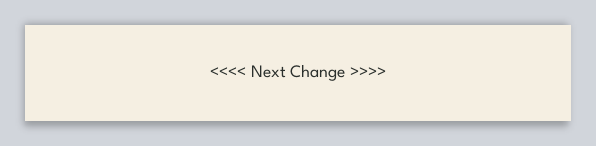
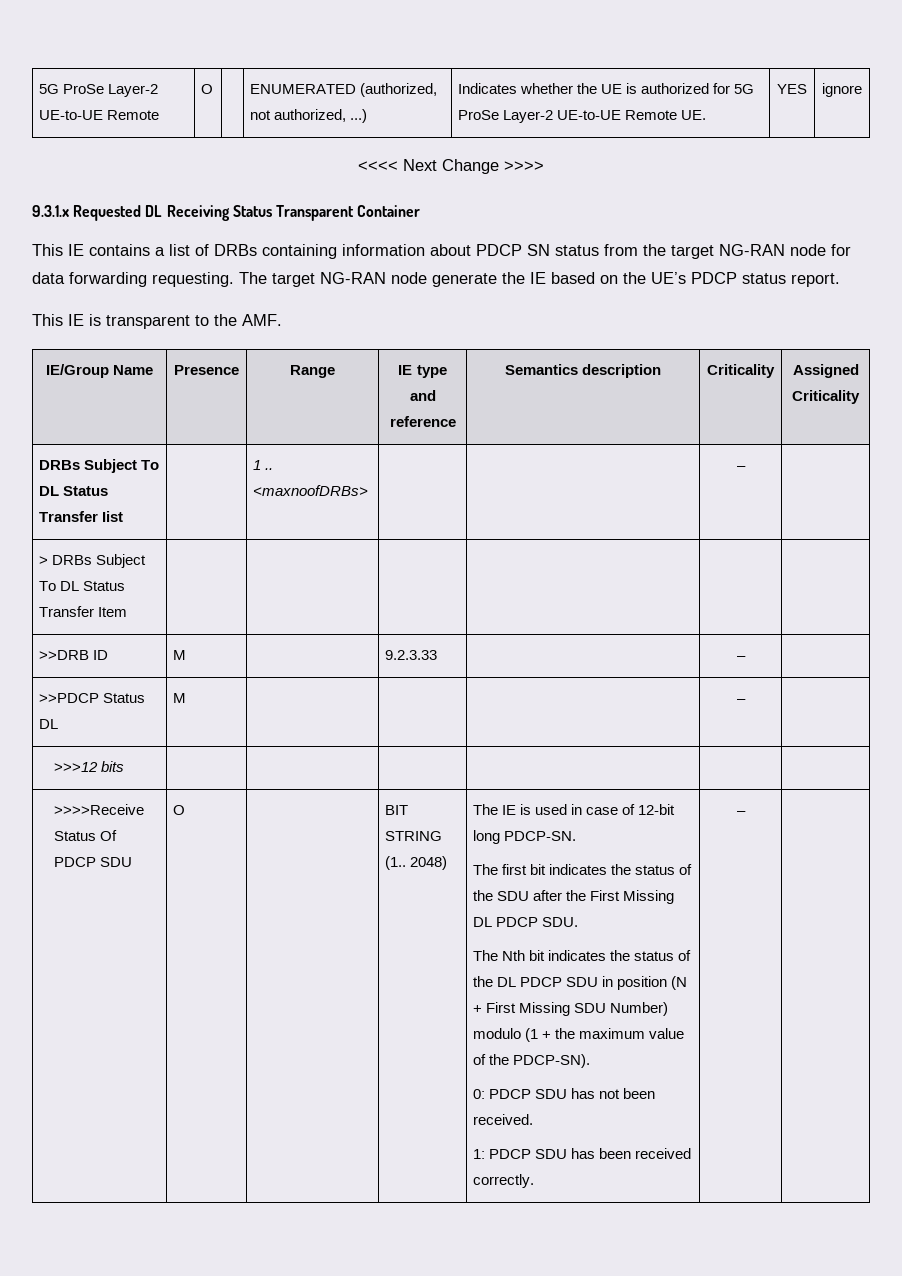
[209,64,387,81] <<<< Next Change >>>> -> [38,84,159,97] [38,110,159,120] [200,84,213,94] [249,83,437,97] [249,109,368,123] [457,83,755,94] [457,110,707,123] [777,84,807,94] [822,83,862,97] [358,159,544,174] [32,205,421,221] [32,244,851,259] [32,272,840,287] [32,314,282,329] [45,364,154,378] [174,365,239,375] [290,365,335,378] [398,365,447,378] [409,390,436,401] [389,416,456,427] [504,364,662,378] [707,364,775,378] [792,364,859,378] [792,390,860,404] [38,459,160,473] [38,486,108,496] [38,511,123,522] [252,460,273,470] [252,485,368,496] [736,466,746,470] [38,554,147,568] [38,581,126,591] [38,606,127,617] [38,650,108,660] [172,650,186,660] [384,650,437,660] [736,656,746,660] [38,693,145,703] [38,719,58,729] [172,693,186,703] [736,699,746,703] [53,761,124,772] [53,804,144,815] [53,830,117,841] [53,857,132,867] [172,805,185,815] [384,805,408,815] [384,831,442,841] [384,856,447,870] [472,804,676,815] [472,830,576,844] [472,864,693,875] [472,890,675,904] [472,917,579,927] [472,950,692,961] [472,976,688,990] [472,1002,669,1016] [472,1028,685,1042] [472,1054,591,1068] [472,1088,656,1099] [472,1114,533,1125] [472,1148,692,1159] [472,1174,534,1188] [736,811,746,815] 5G ProSe Layer-2 UE-to-UE Remote | O | | ENUMERATED (authorized, not authorized, ...) | Indicates whether the UE is authorized for 5G ProSe Layer-2 UE-to-UE Remote UE. | YES | ignore // <<<< Next Change >>>> // 9.3.1.x Requested DL Receiving Status Transparent Container // This IE contains a list of DRBs containing information about PDCP SN status from the target NG-RAN node for data forwarding requesting. The target NG-RAN node generate the IE based on the UE’s PDCP status report. // This IE is transparent to the AMF. // IE/Group Name | Presence | Range | IE type and reference | Semantics description | Criticality | Assigned Criticality // DRBs Subject To DL Status Transfer Iist | | 1 .. <maxnoofDRBs> | | | – | // > DRBs Subject To DL Status Transfer Item | | | | | | // >>DRB ID | M | | 9.2.3.33 | | – | // >>PDCP Status DL | M | | | | – | // >>>12 bits | | | | | | // >>>>Receive Status Of PDCP SDU | O | | BIT STRING (1.. 2048) | The IE is used in case of 12-bit long PDCP-SN. // The first bit indicates the status of the SDU after the First Missing DL PDCP SDU. // The Nth bit indicates the status of the DL PDCP SDU in position (N + First Missing SDU Number) modulo (1 + the maximum value of the PDCP-SN). // 0: PDCP SDU has not been received. // 1: PDCP SDU has been received correctly. | – |

